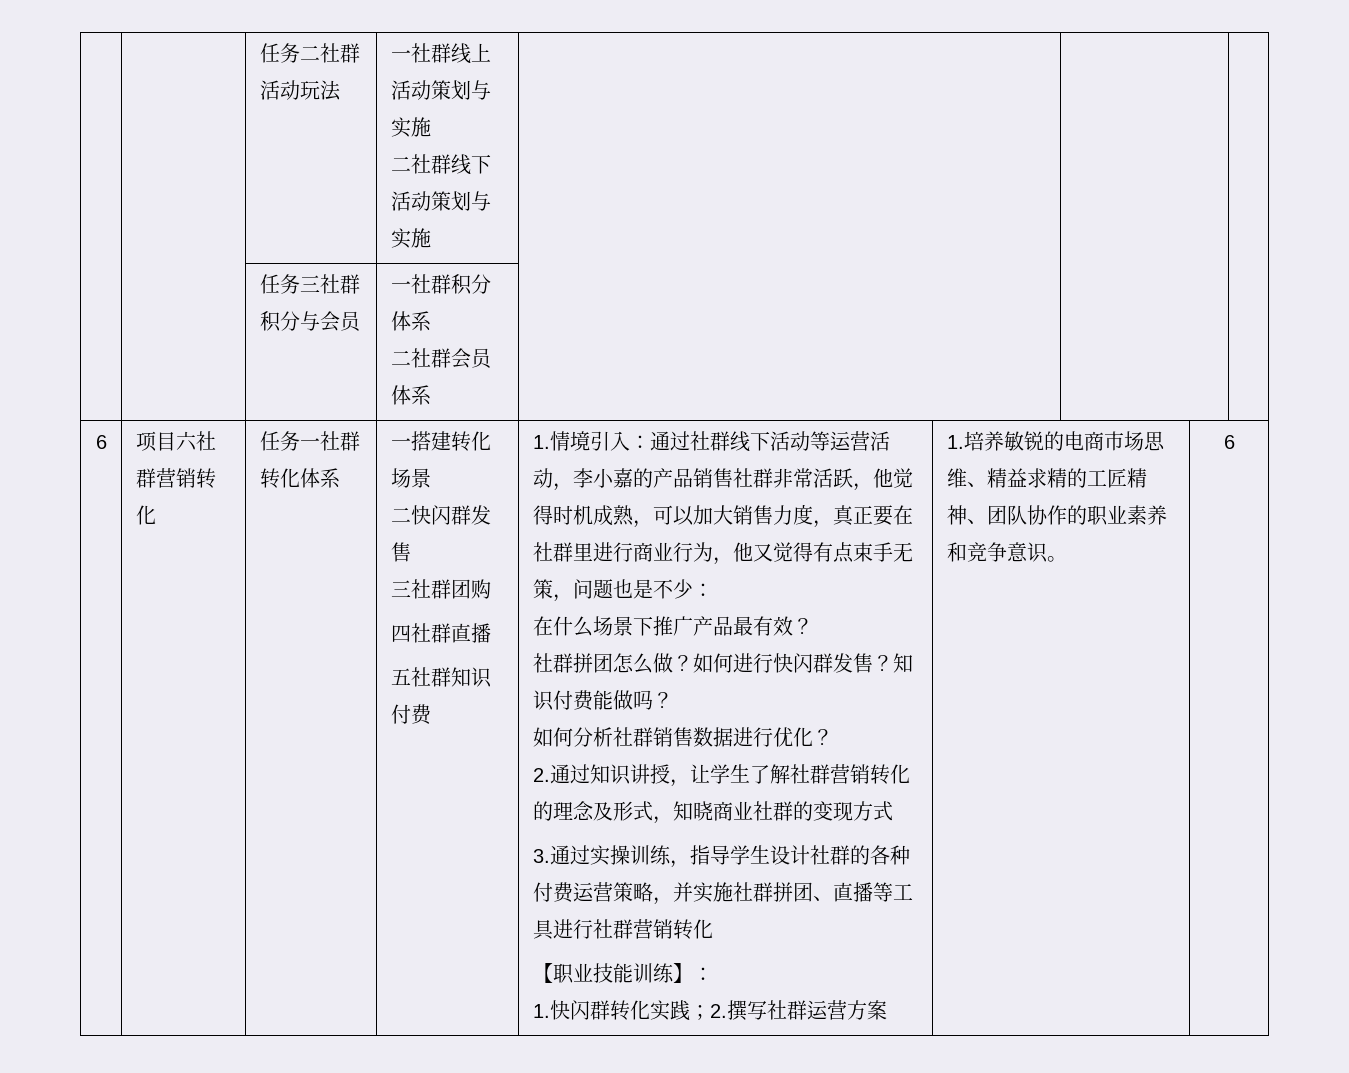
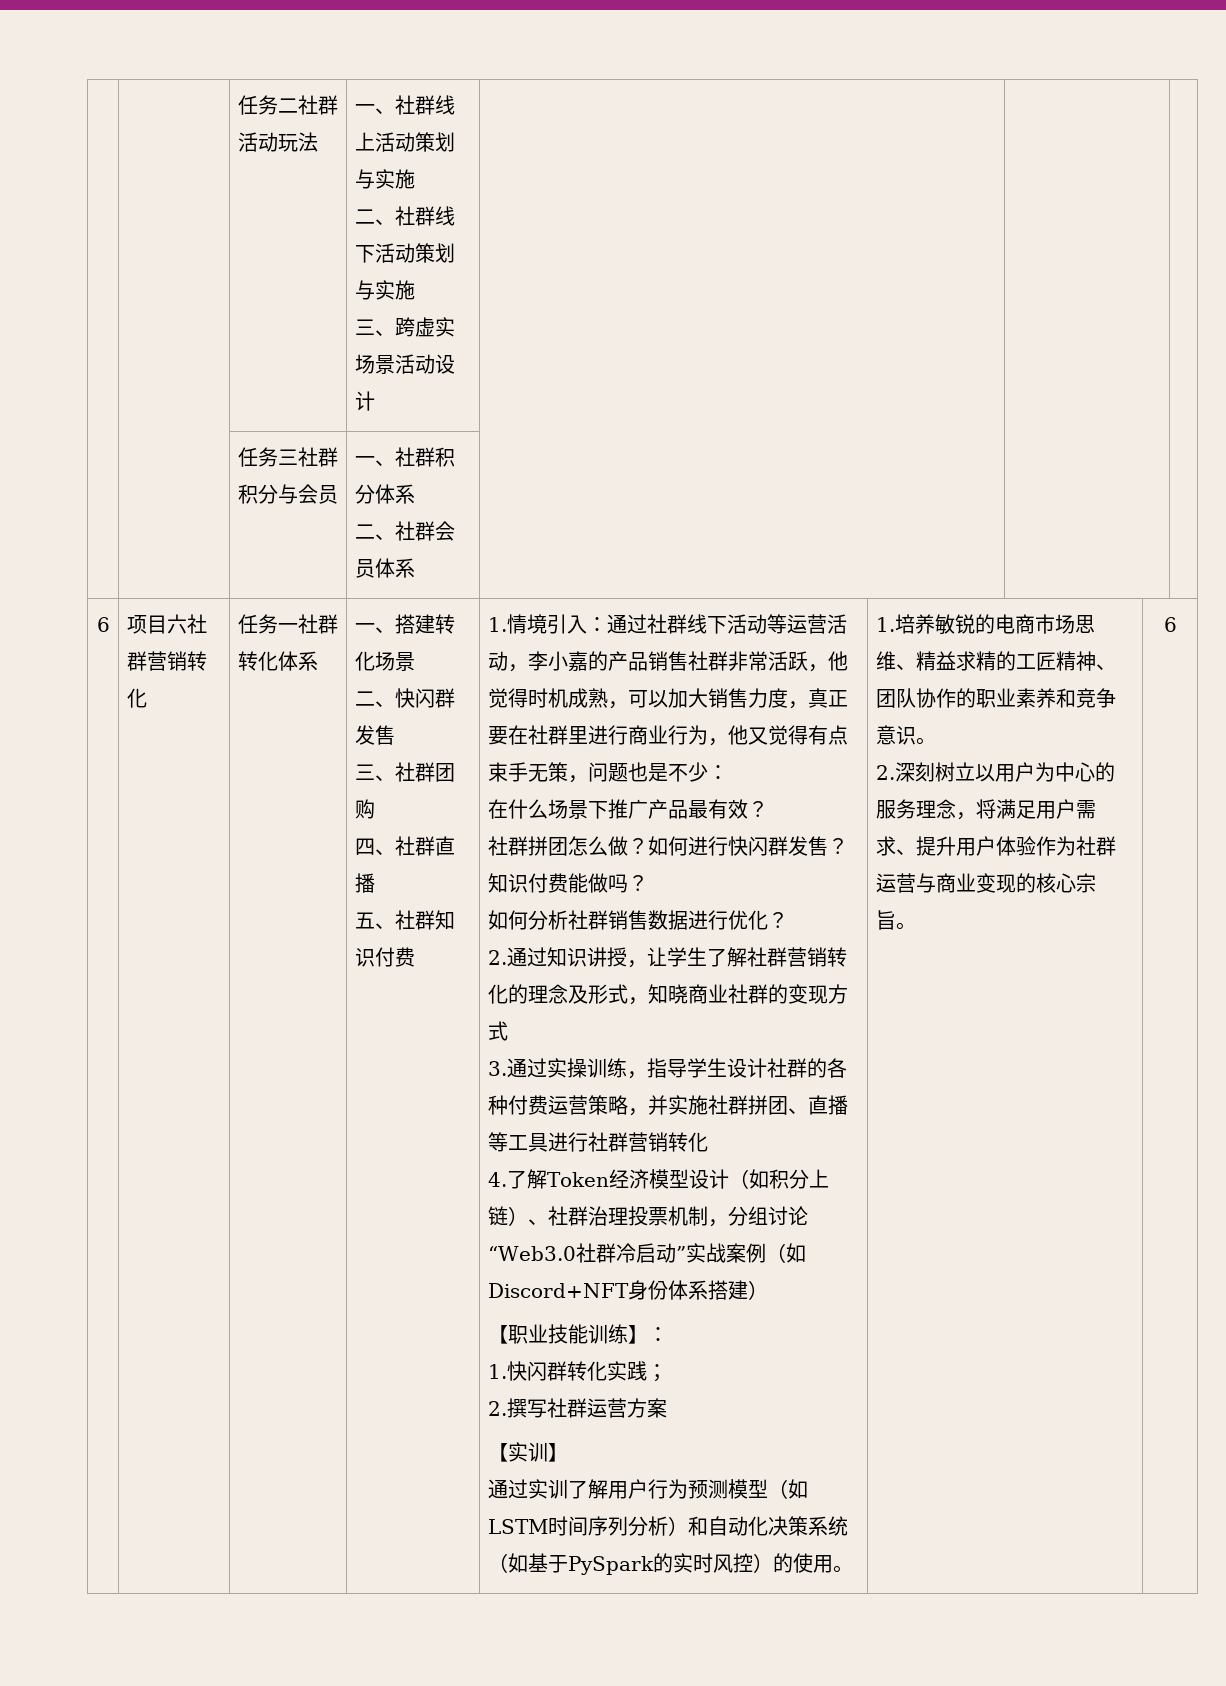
(411, 55) none -> [374,108,395,114] 、
(411, 164) none -> [374,219,395,225] 、
(431, 238) none -> [354,317,455,337] [354,354,455,374] [354,391,375,411] // 三、跨虚实场景活动设计
(411, 286) none -> [374,460,395,466] 、
(411, 358) none -> [374,534,395,540] 、
(411, 443) none -> [374,627,395,633] 、
(411, 515) none -> [374,701,395,707] 、
(411, 588) none -> [374,775,395,781] 、
(411, 633) none -> [374,849,395,855] 、
(411, 676) none -> [374,923,395,929] 、
(713, 929) none -> [487,1169,829,1189] [487,1206,808,1227] [487,1243,806,1263] [487,1280,768,1300] // 4.了解Token经济模型设计（如积分上链）、社群治理投票机制，分组讨论“Web3.0社群冷启动”实战案例（如Discord+NFT身份体系搭建）
(710, 1012) none -> (667, 1373) //
(887, 1010) none -> [487,1442,568,1462] [487,1479,808,1499] [487,1516,848,1536] [487,1553,853,1575] // 【实训】 // 通过实训了解用户行为预测模型（如LSTM时间序列分析）和自动化决策系统（如基于PySpark的实时风控）的使用。
(1067, 559) none -> [875,762,1115,782] [875,799,1096,820] [875,836,1116,856] [875,873,1096,893] [875,910,916,930] // 2.深刻树立以用户为中心的服务理念，将满足用户需求、提升用户体验作为社群运营与商业变现的核心宗旨。

